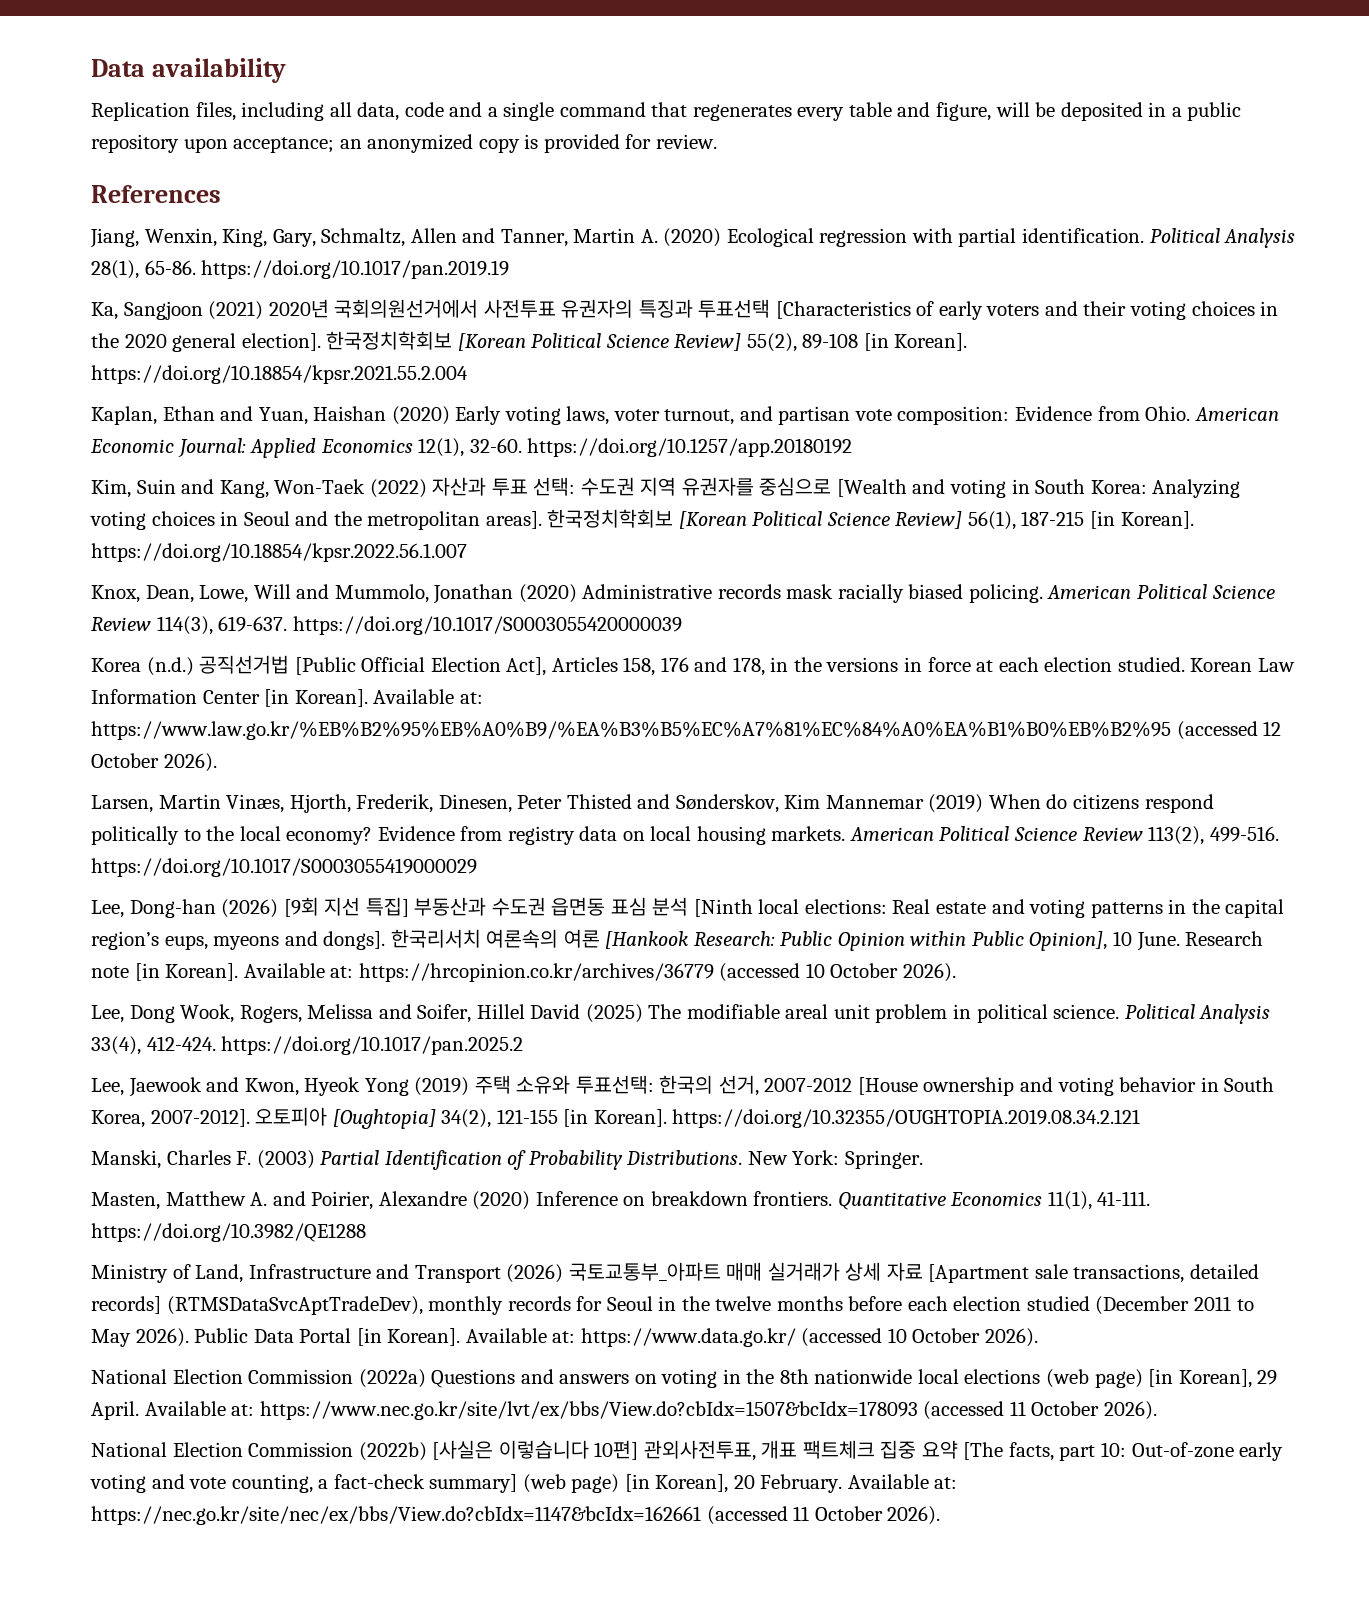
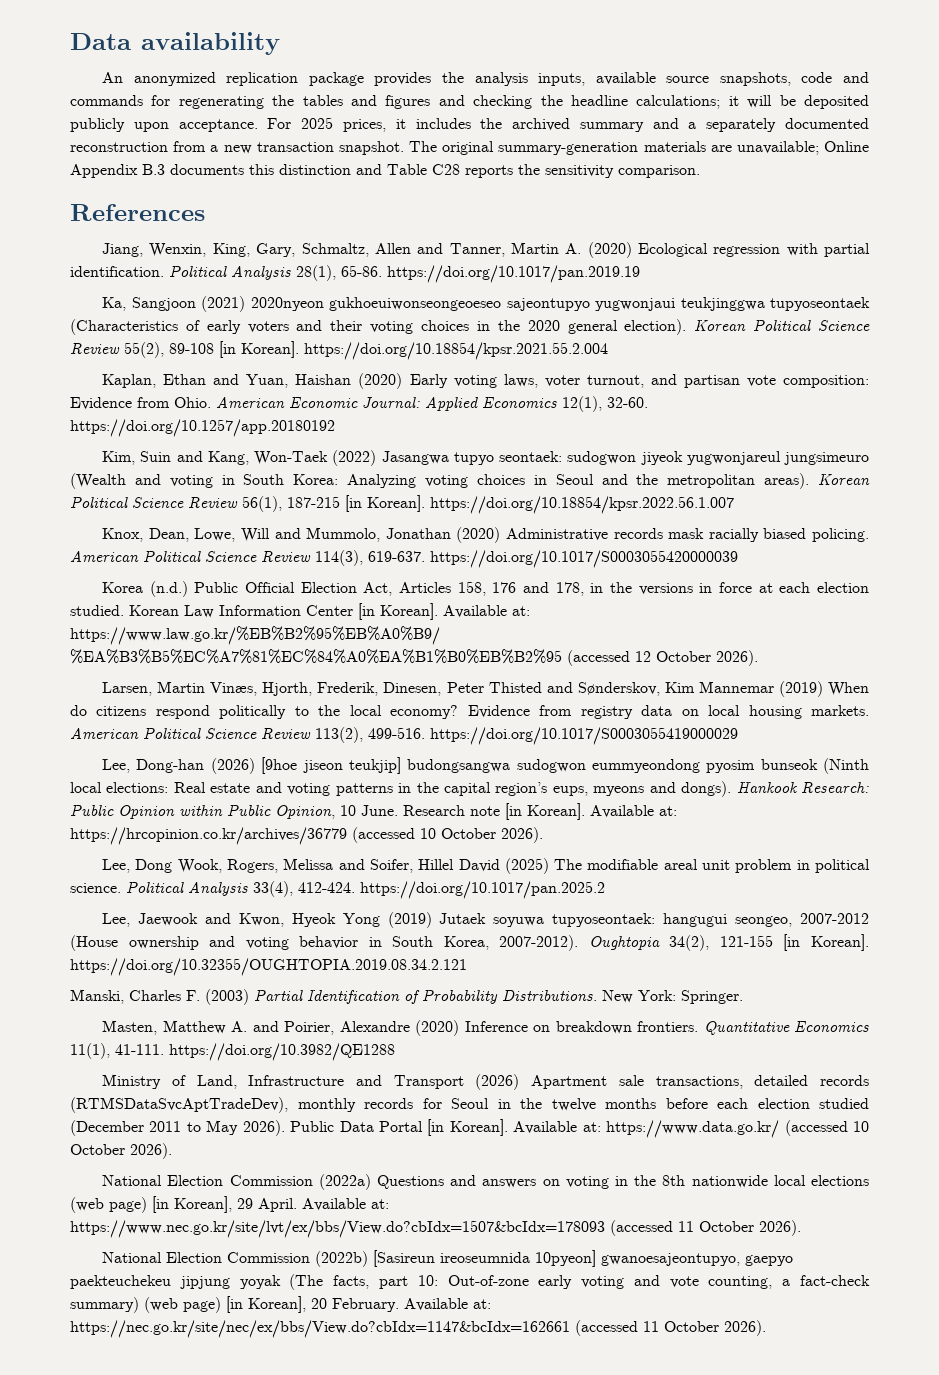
[91,102,1242,121] [91,134,717,153] Replication files, including all data, code and a single command that regenerates every table and figure, will be deposited in a public repository upon acceptance; an anonymized copy is provided for review. -> [102,72,869,86] [70,95,869,109] [70,117,870,132] [70,141,869,155] [70,164,700,178] An anonymized replication package provides the analysis inputs, available source snapshots, code and commands for regenerating the tables and figures and checking the headline calculations; it will be deposited publicly upon acceptance. For 2025 prices, it includes the archived summary and a separately documented reconstruction from a new transaction snapshot. The original summary-generation materials are unavailable; Online Appendix B.3 documents this distinction and Table C28 reports the sensitivity comparison.
[268,299,911,319] 2020년 국회의원선거에서 사전투표 유권자의 특징과 투표선택 [Characteristics -> [250,297,870,311] [70,319,178,335] 2020nyeon gukhoeuiwonseongeoeseo sajeontupyo yugwonjaui teukjinggwa tupyoseontaek (Characteristics
[241,331,742,351] election]. 한국정치학회보 [Korean Political Science Review] -> [624,319,871,335] [70,343,120,354] election). Korean Political Science Review
[432,477,907,497] 자산과 투표 선택: 수도권 지역 유권자를 중심으로 [Wealth -> [381,451,870,465] [70,473,126,489] Jasangwa tupyo seontaek: sudogwon jiyeok yugwonjareul jungsimeuro (Wealth
[485,509,963,529] areas]. 한국정치학회보 [Korean Political Science Review] -> [764,473,871,489] [70,496,238,508] areas). Korean Political Science Review
[199,655,356,675] 공직선거법 [Public -> [194,582,239,593] Public
[506,657,547,676] Act], -> [363,582,393,596] Act,
[283,897,753,917] [9회 지선 특집] 부동산과 수도권 읍면동 표심 분석 [Ninth -> [261,757,869,774] [9hoe jiseon teukjip] budongsangwa sudogwon eummyeondong pyosim bunseok (Ninth
[323,929,689,950] dongs]. 한국리서치 여론속의 여론 [Hankook -> [681,781,798,797] dongs). Hankook
[1029,931,1108,951] Opinion], -> [275,805,335,819] Opinion,
[474,1075,918,1096] 주택 소유와 투표선택: 한국의 선거, 2007-2012 [House -> [439,913,870,927] [70,935,118,951] Jutaek soyuwa tupyoseontaek: hangugui seongeo, 2007-2012 (House
[150,1107,436,1129] 2007-2012]. 오토피아 [Oughtopia] -> [499,935,660,951] 2007-2012). Oughtopia
[568,1262,1030,1283] 국토교통부_아파트 매매 실거래가 상세 자료 [Apartment -> [531,1075,608,1089] Apartment
[91,1296,161,1314] records] -> [819,1075,869,1086] records
[432,1440,1004,1461] [사실은 이렇습니다 10편] 관외사전투표, 개표 팩트체크 집중 요약 [The -> [373,1250,794,1267] [70,1274,324,1290] [Sasireun ireoseumnida 10pyeon] gwanoesajeontupyo, gaepyo paekteuchekeu jipjung yoyak (The
[429,1474,518,1493] summary] -> [70,1297,139,1313] summary)

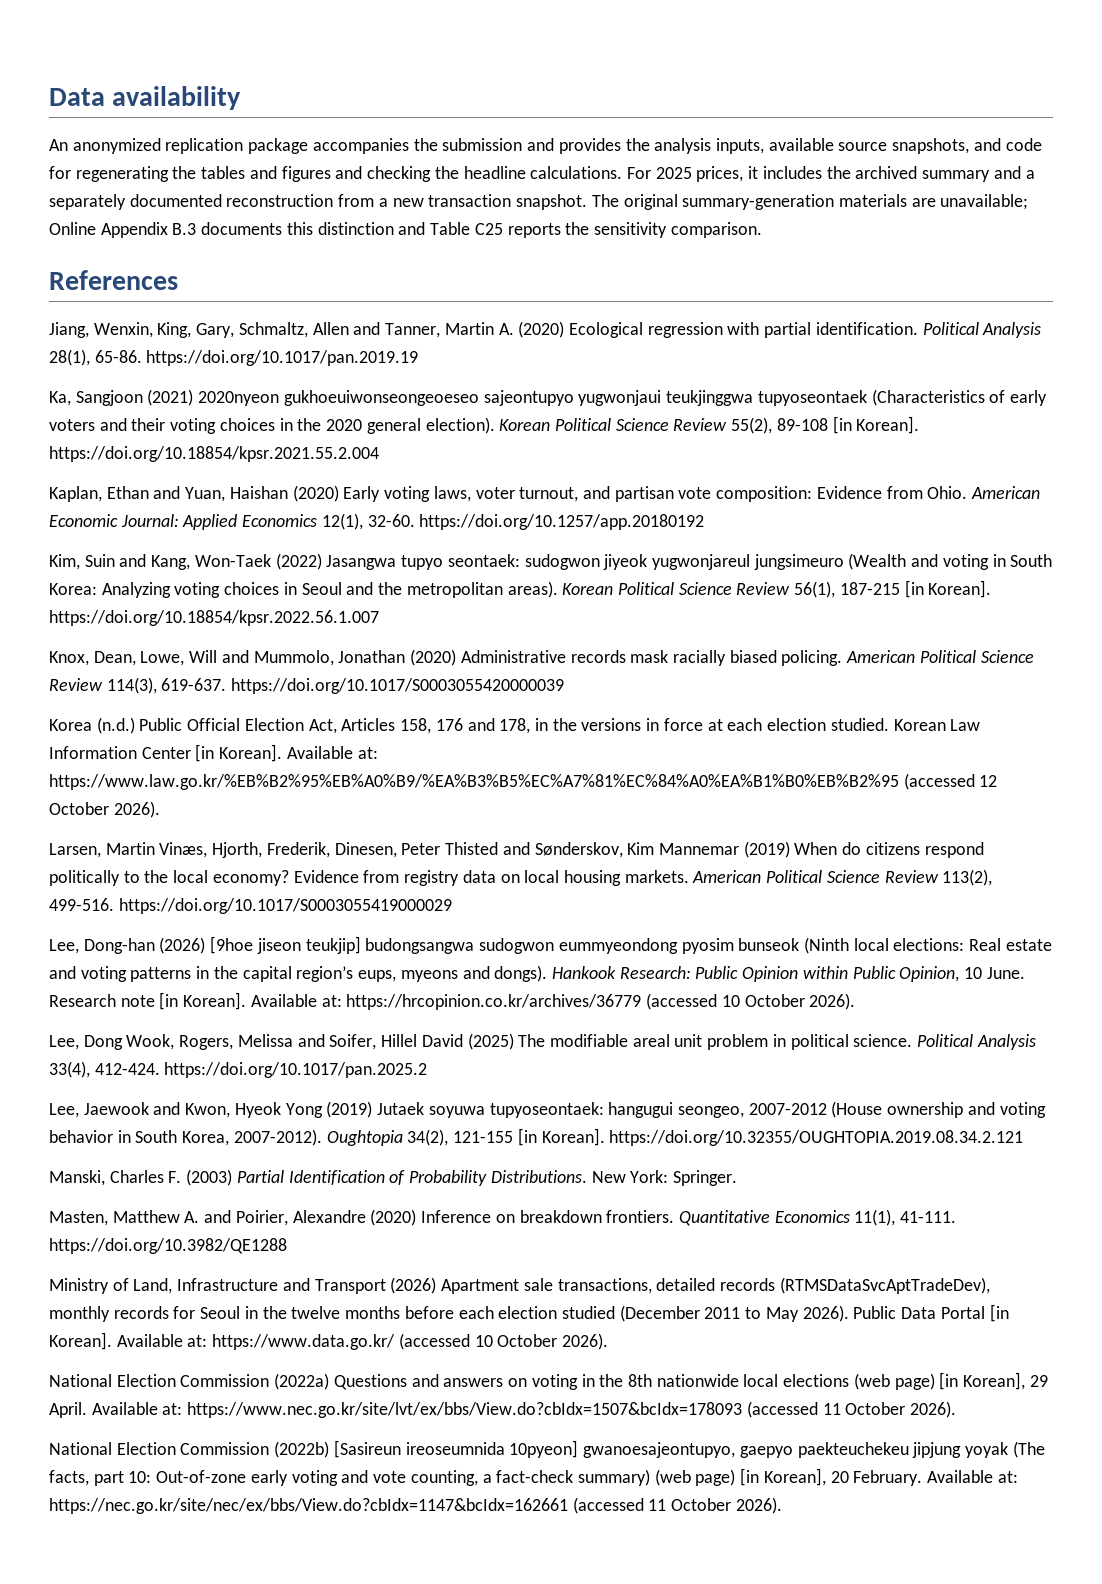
(364, 79) none -> [312,138,555,154] accompanies the submission and
[801,72,869,83] [70,95,143,106] code and commands -> [973,138,1042,151] and code
[636,95,869,109] [70,118,258,132] calculations; it will be deposited publicly upon acceptance. -> [530,166,623,179] calculations.
[432,164,460,175] C28 -> [474,223,503,235] C25

